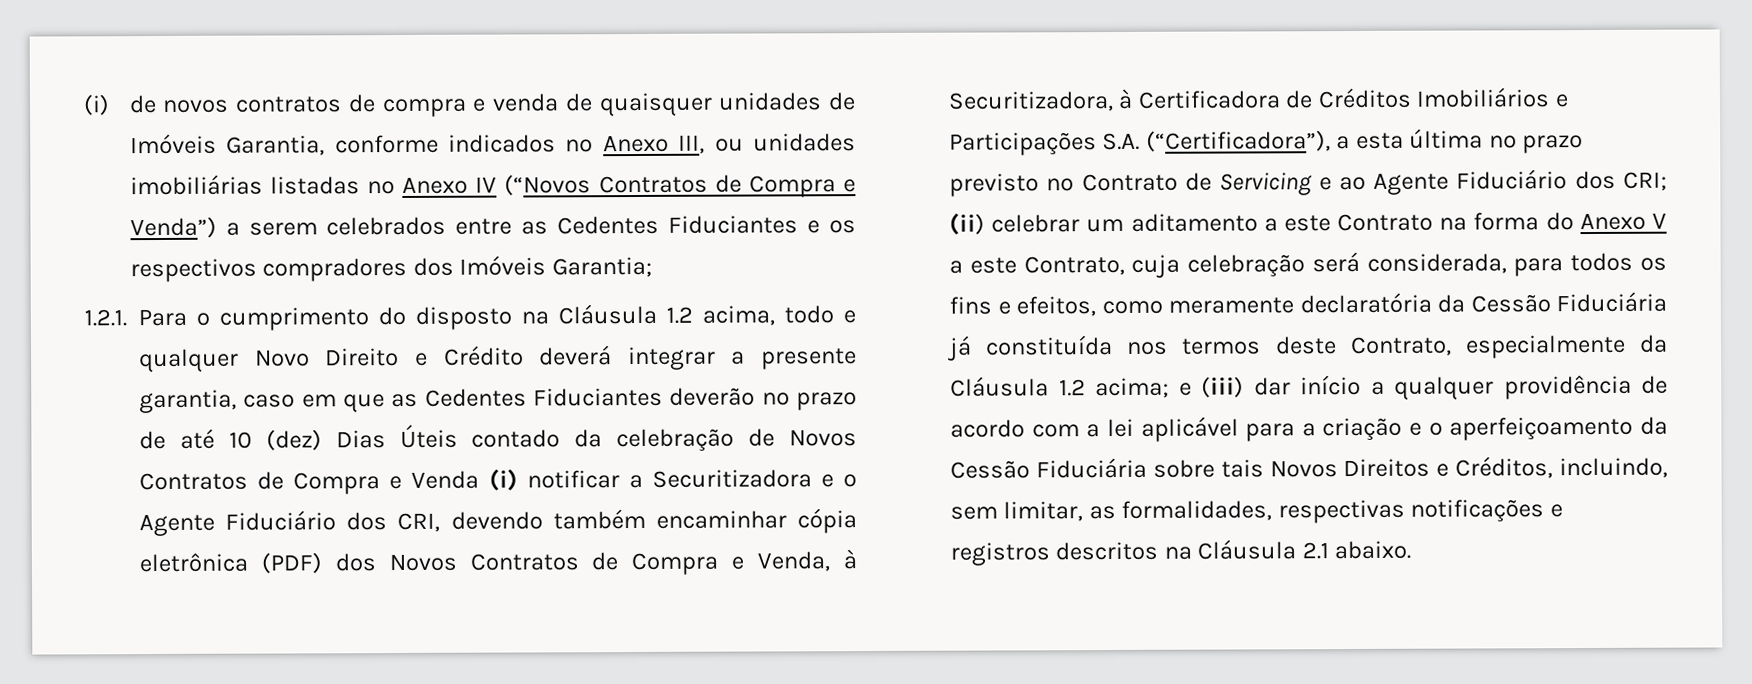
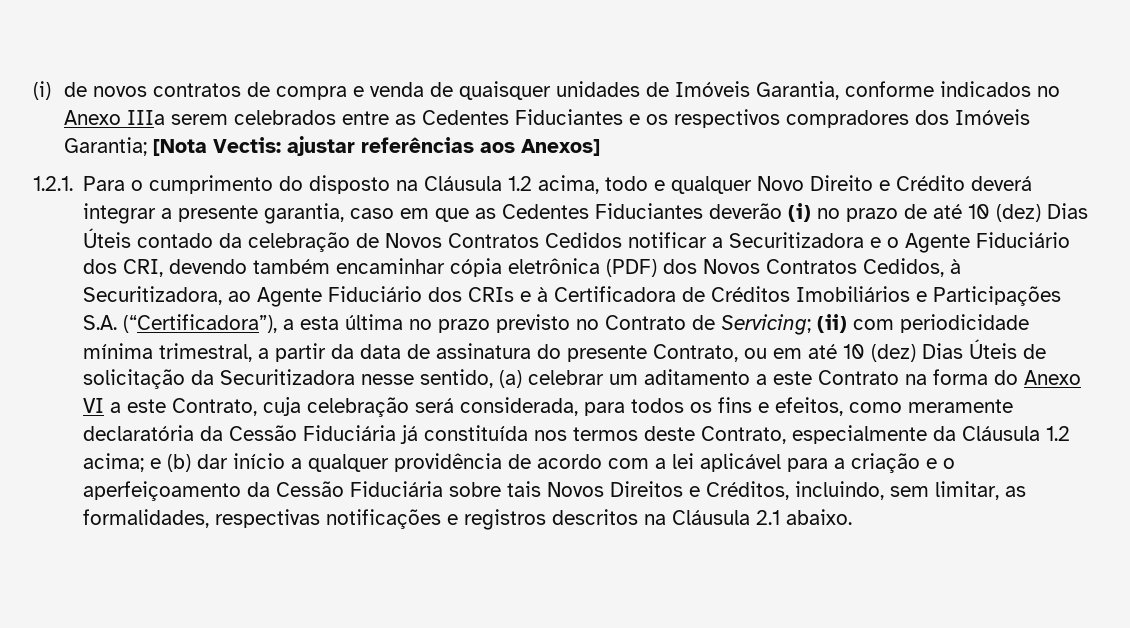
[678,133,857,154] [129,174,856,198] [129,216,240,239] III, ou unidades imobiliárias listadas no Anexo IV (“Novos Contratos de Compra e Venda”) a -> [127,110,166,125] IIIa
(652, 267) none -> [153,136,601,156] [Nota Vectis: ajustar referências aos Anexos]
(756, 396) none -> [788,203,812,222] (i)
[257,468,518,495] de Compra e Venda (i) -> [545,232,623,248] Cedidos
[591,549,857,576] [948,91,1114,112] de Compra e Venda, à Securitizadora, -> [863,258,962,277] [83,286,532,307] Cedidos, à Securitizadora, ao Agente Fiduciário dos CRIs e
[1219,169,1667,196] [949,212,985,235] Servicing e ao Agente Fiduciário dos CRI; (ii) -> [721,314,1030,335] [83,339,1047,362] [83,369,523,389] Servicing; (ii) com periodicidade mínima trimestral, a partir da data de assinatura do presente Contrato, ou em até 10 (dez) Dias Úteis de solicitação da Securitizadora nesse sentido, (a)
[1651,212,1667,229] V -> [83,398,105,413] VI
[1201,376,1244,398] (iii) -> [167,454,192,472] (b)

